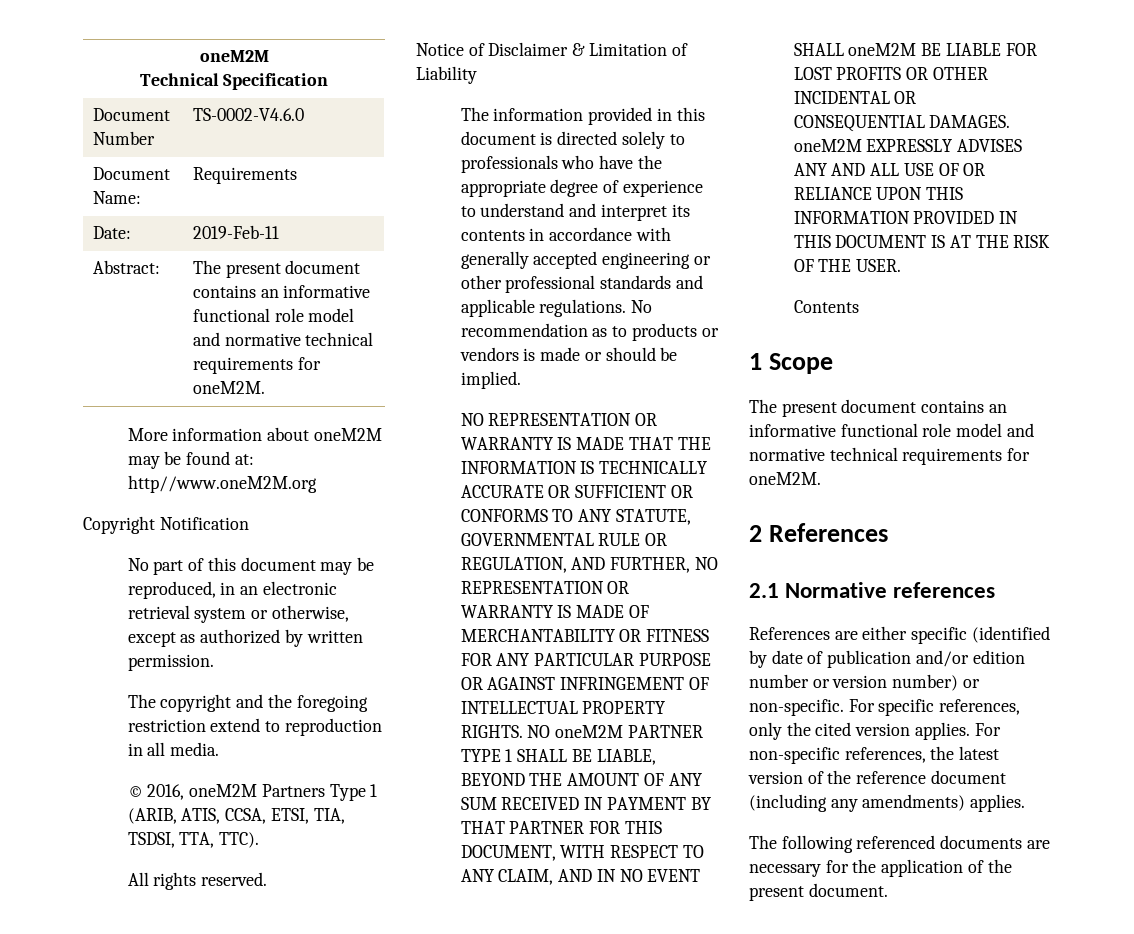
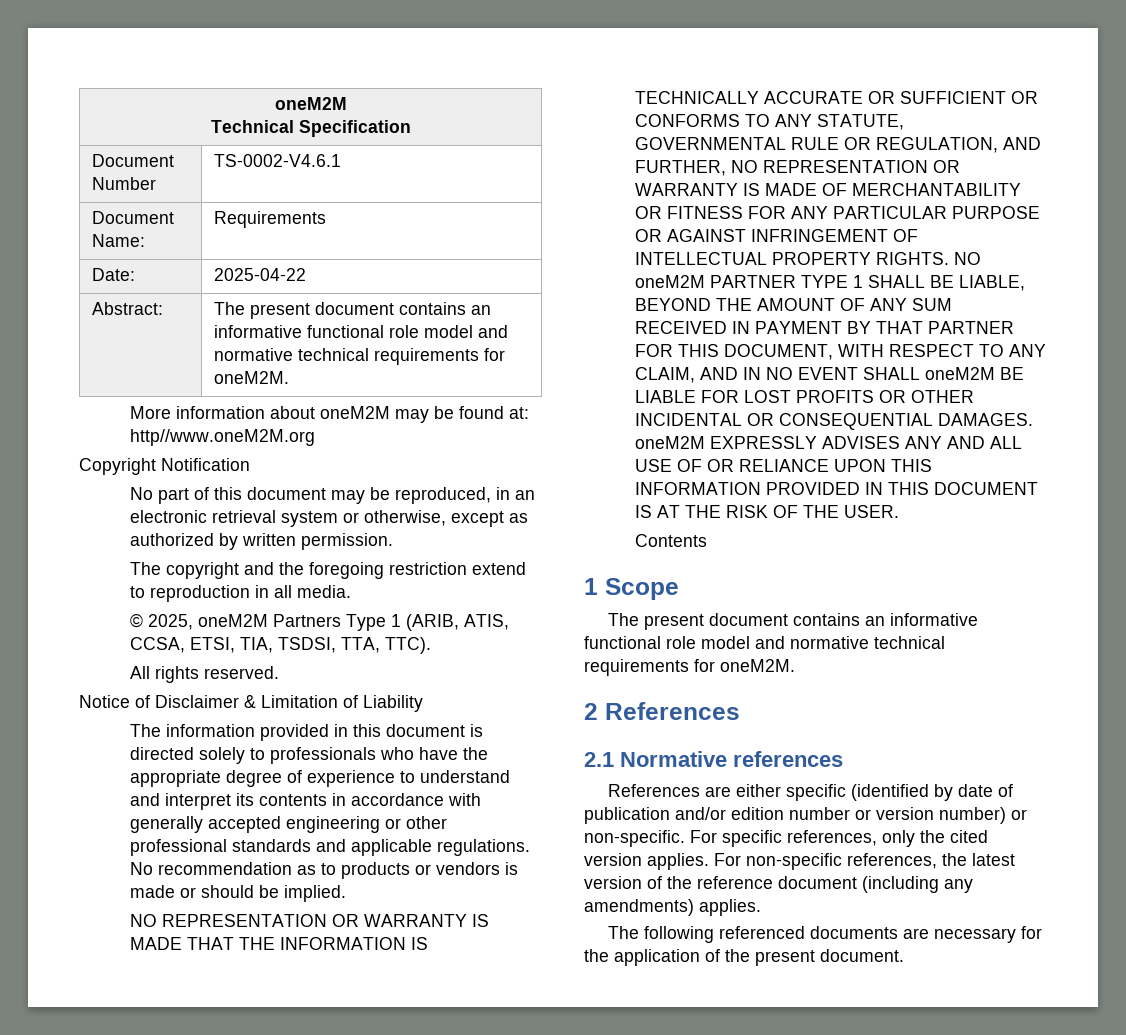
[192,108,304,121] TS-0002-V4.6.0 -> [213,154,341,167] TS-0002-V4.6.1
[192,225,279,239] 2019-Feb-11 -> [213,268,306,281] 2025-04-22
[147,784,185,800] 2016, -> [147,614,193,630] 2025,

